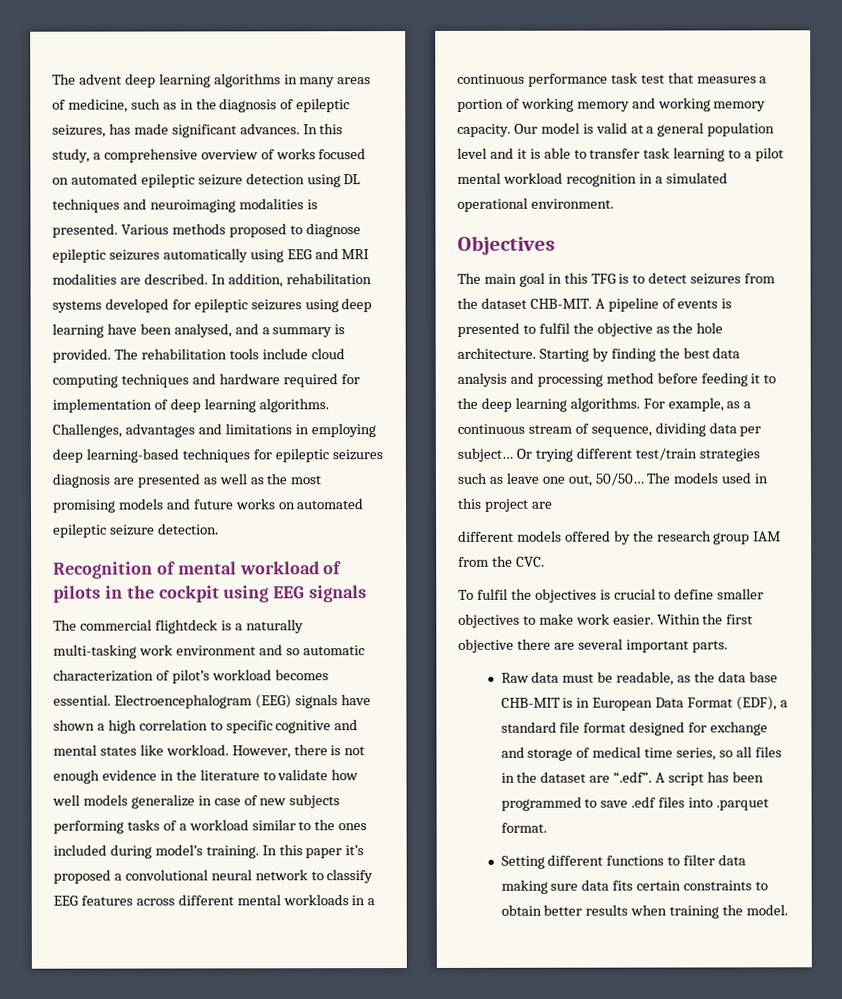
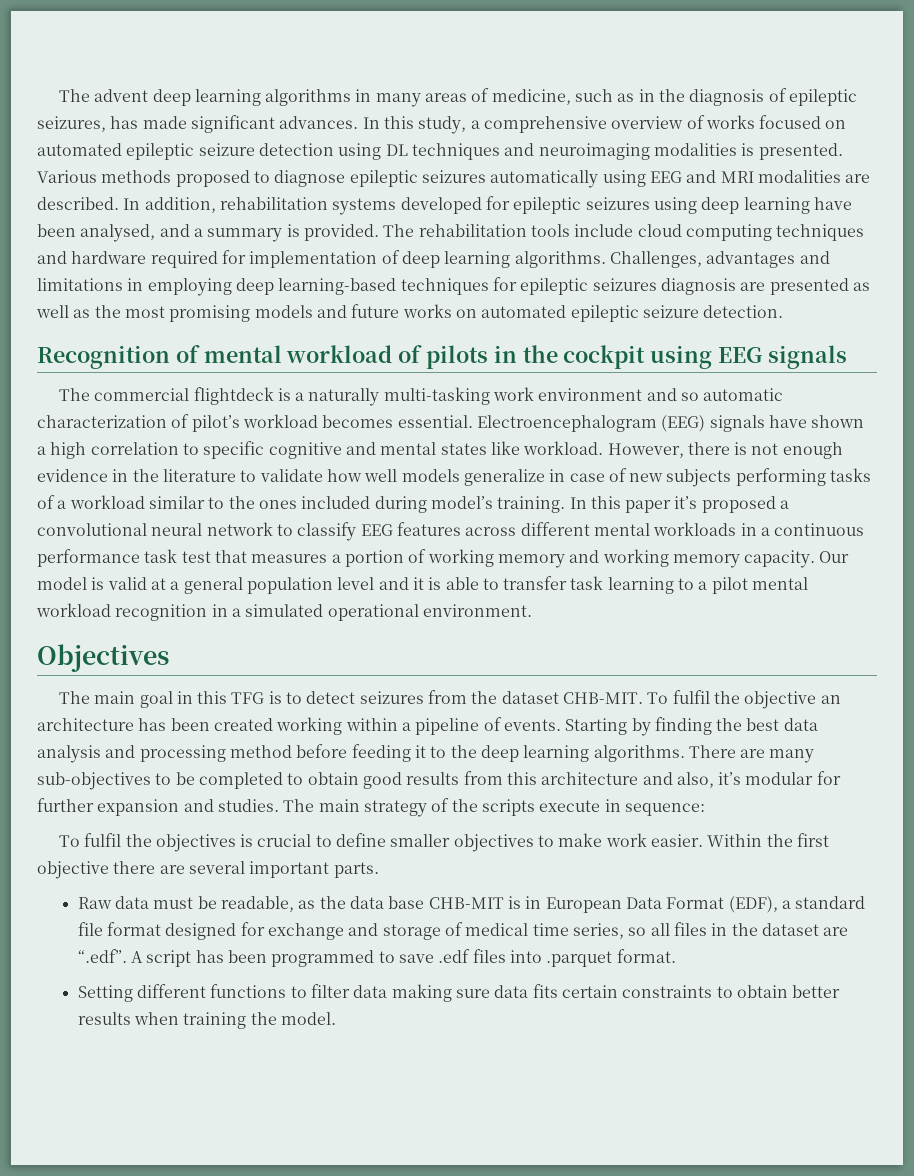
[594,297,733,312] [457,322,724,337] [457,347,536,359] A pipeline of events is presented to fulfil the objective as the hole architecture. -> [647,690,841,709] [37,717,561,735] To fulfil the objective an architecture has been created working within a pipeline of events.
[642,397,752,412] [457,422,762,437] [457,447,760,462] [457,472,769,487] [457,497,553,512] [458,530,782,545] [458,555,545,567] For example, as a continuous stream of sequence, dividing data per subject… Or trying different test/train strategies such as leave one out, 50/50… The models used in this project are // different models offered by the research group IAM from the CVC. -> [688,745,815,763] [37,771,841,790] [37,798,705,817] There are many sub-objectives to be completed to obtain good results from this architecture and also, it’s modular for further expansion and studies. The main strategy of the scripts execute in sequence:

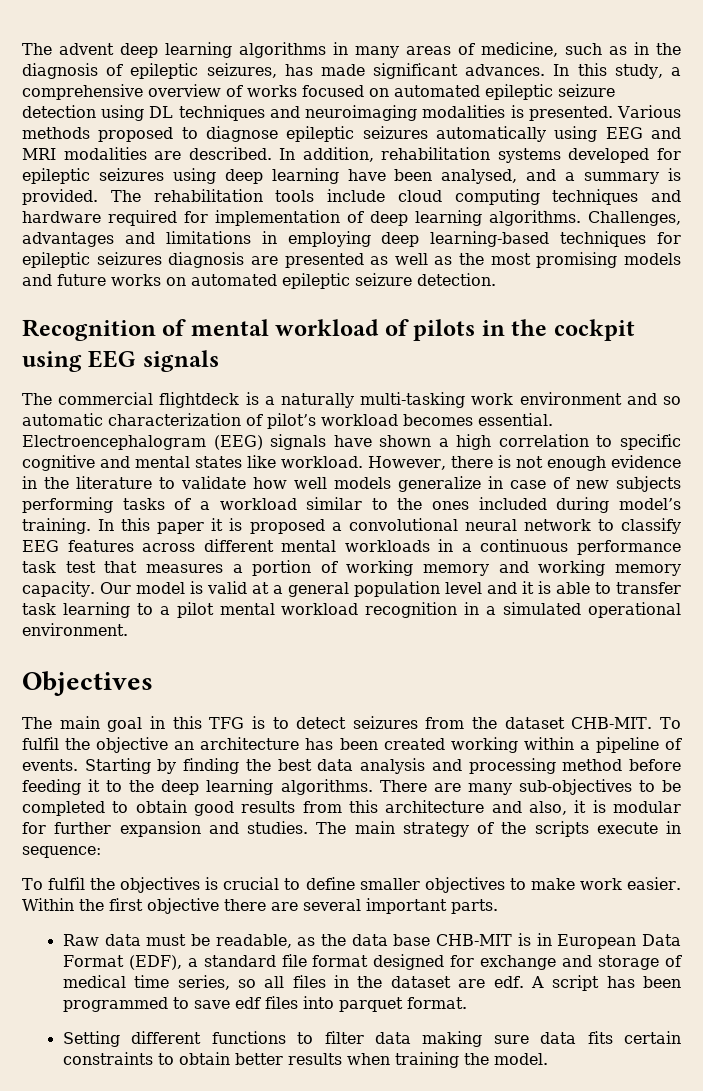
[674,496,698,509] it’s -> [211,518,243,531] it is
[718,772,742,785] it’s -> [574,800,606,813] it is
[77,949,127,963] “.edf”. -> [493,976,524,988] edf.
[438,949,471,963] .edf -> [234,997,261,1009] edf
[546,951,613,967] .parquet -> [338,997,403,1012] parquet

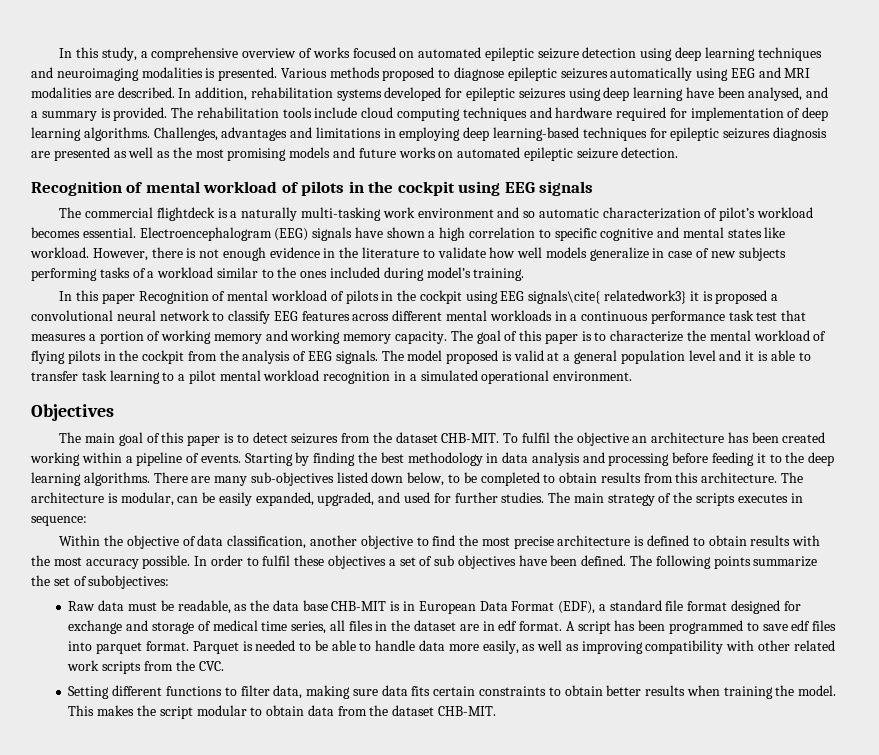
[22,42,681,58] [22,63,546,79] The advent deep learning algorithms in many areas of medicine, such as in the diagnosis of epileptic seizures, has made significant advances. -> (59, 53) none
[149,106,174,118] DL -> [675,47,755,61] deep learning
(91, 526) none -> (525, 274) //
(205, 528) none -> [138,290,687,304] Recognition of mental workload of pilots in the cockpit using EEG signals\cite{ relatedwork3}
[99,582,185,594] Our model -> [450,330,827,344] [31,350,499,364] The goal of this paper is to characterize the mental workload of flying pilots in the cockpit from the analysis of EEG signals. The model proposed
[149,716,245,729] in this TFG -> [146,432,221,446] of this paper
(312, 765) none -> [407,452,499,466] methodology in
[562,759,623,771] method -> (670, 459) none
(632, 787) none -> [336,472,445,486] listed down below,
[194,801,234,816] good -> (598, 477) none
[385,800,682,815] [22,821,239,837] architecture and also, it is modular for further expansion and -> [701,472,804,483] [31,492,498,506] architecture. The architecture is modular, can be easily expanded, upgraded, and used for further
[596,822,658,834] execute -> [737,494,788,503] executes
[22,877,682,893] [22,898,498,914] To fulfil the objectives is crucial to define smaller objectives to make work easier. Within the first objective there are several important parts. -> [59,535,821,549] [31,555,818,569] [31,575,170,589] Within the objective of data classification, another objective to find the most precise architecture is defined to obtain results with the most accuracy possible. In order to fulfil these objectives a set of sub objectives have been defined. The following points summarize the set of subobjectives:
[237,979,256,988] so -> (327, 627) none
[493,976,524,988] edf. -> [482,620,563,631] in edf format.
(467, 1003) none -> [192,640,835,654] [67,660,224,674] Parquet is needed to be able to handle data more easily, as well as improving compatibility with other related work scripts from the CVC.
[374,1032,411,1044] data -> [273,685,303,699] data,
(548, 1059) none -> [68,705,496,719] This makes the script modular to obtain data from the dataset CHB-MIT.

